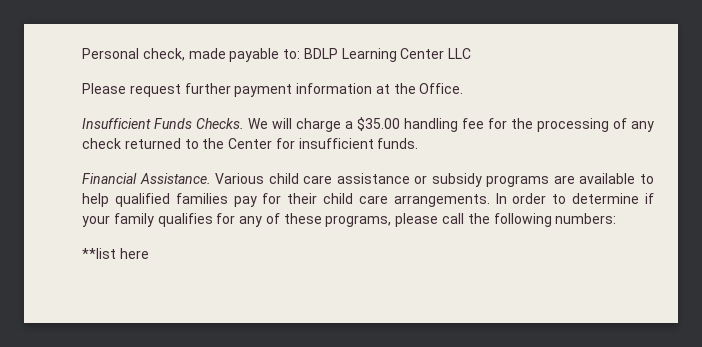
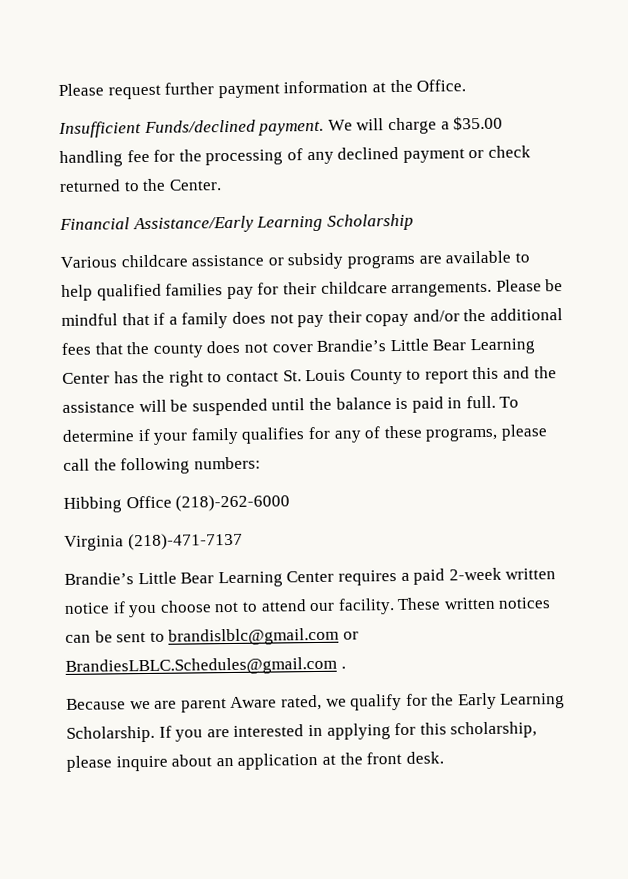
[82,48,472,62] Personal check, made payable to: BDLP Learning Center LLC // -> (58, 90) none
[154,118,244,129] Funds Checks. -> [143,119,325,136] Funds/declined payment.
(654, 126) none -> [337,146,485,163] declined payment or
[228,138,419,149] [82,173,333,184] Center for insufficient funds. // Financial Assistance. Various child care -> [168,179,222,191] [59,213,414,234] [60,254,188,268] Center. // Financial Assistance/Early Learning Scholarship // Various childcare
[323,193,567,207] child care arrangements. In order to -> [320,279,564,298] [61,308,564,329] [61,338,535,358] [62,366,557,387] [62,395,520,416] childcare arrangements. Please be mindful that if a family does not pay their copay and/or the additional fees that the county does not cover Brandie’s Little Bear Learning Center has the right to contact St. Louis County to report this and the assistance will be suspended until the balance is paid in full. To
[82,248,149,259] **list here -> [63,494,291,513] [64,532,243,551] [64,567,557,588] [64,597,552,618] [65,627,359,646] [65,656,346,676] [66,692,566,713] [66,721,538,743] [66,751,444,772] Hibbing Office (218)-262-6000 // Virginia (218)-471-7137 // Brandie’s Little Bear Learning Center requires a paid 2-week written notice if you choose not to attend our facility. These written notices can be sent to brandislblc@gmail.com or BrandiesLBLC.Schedules@gmail.com . // Because we are parent Aware rated, we qualify for the Early Learning Scholarship. If you are interested in applying for this scholarship, please inquire about an application at the front desk.

